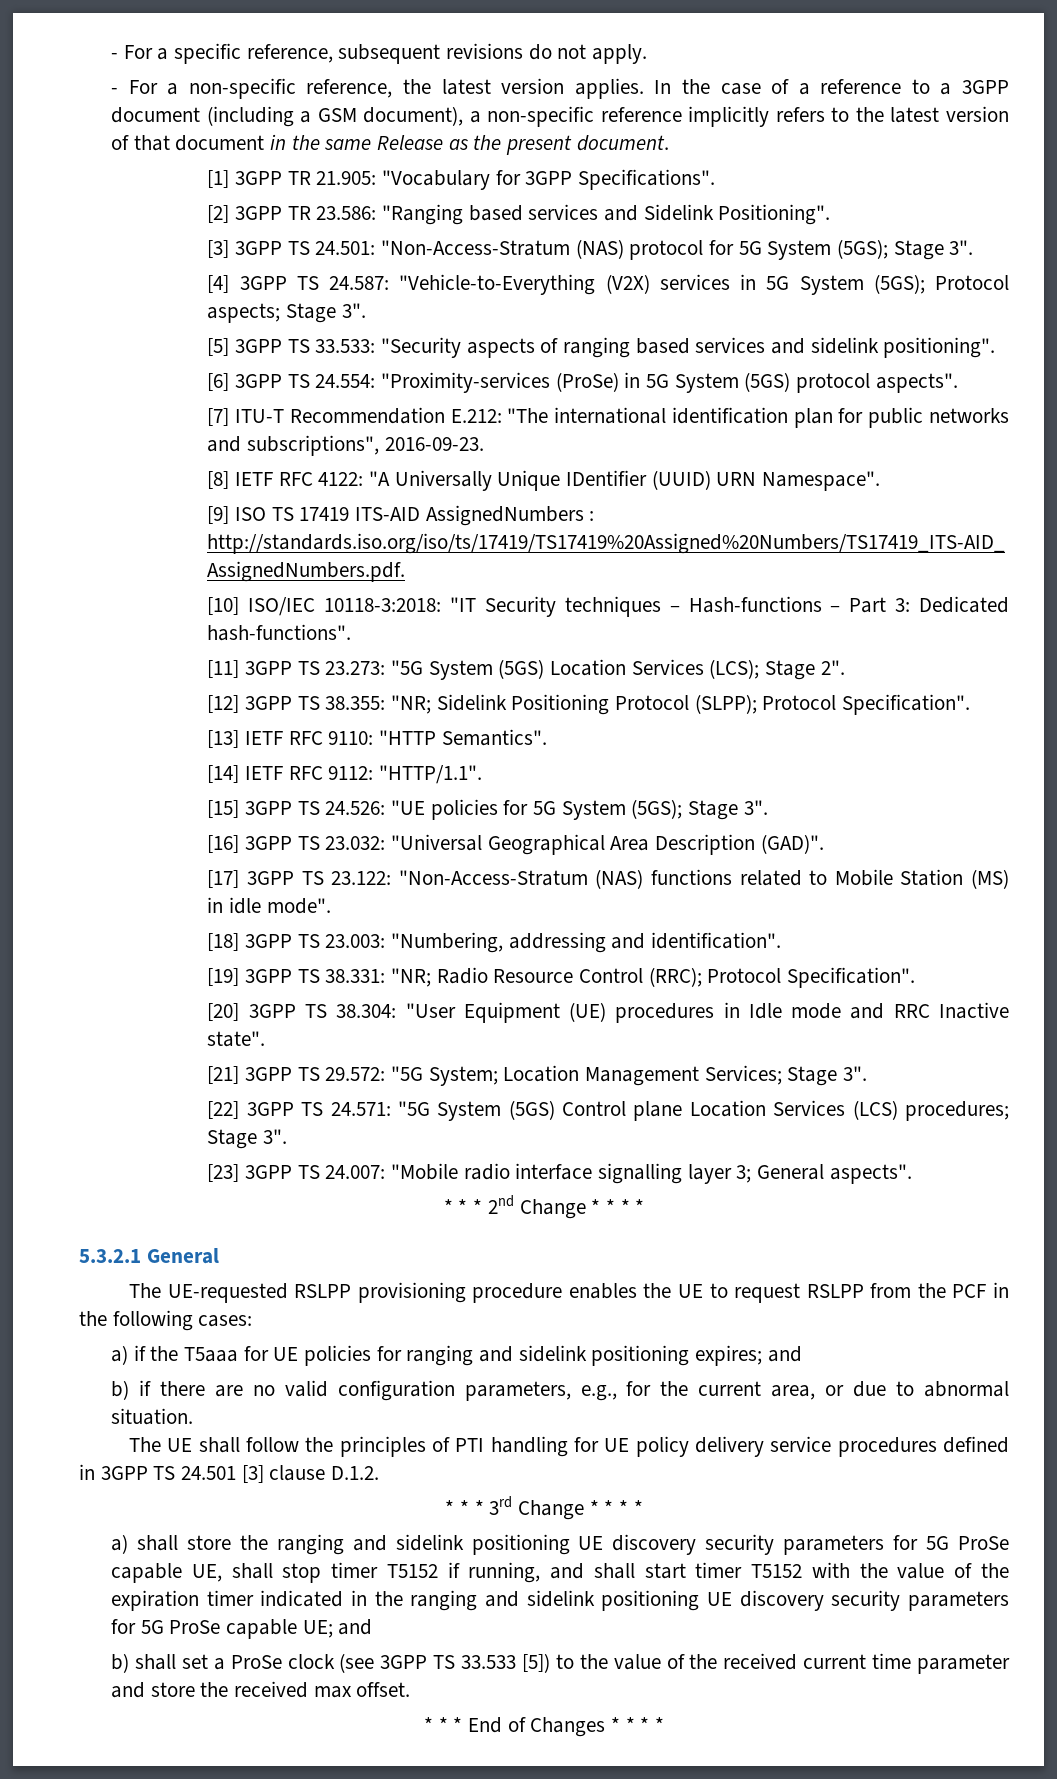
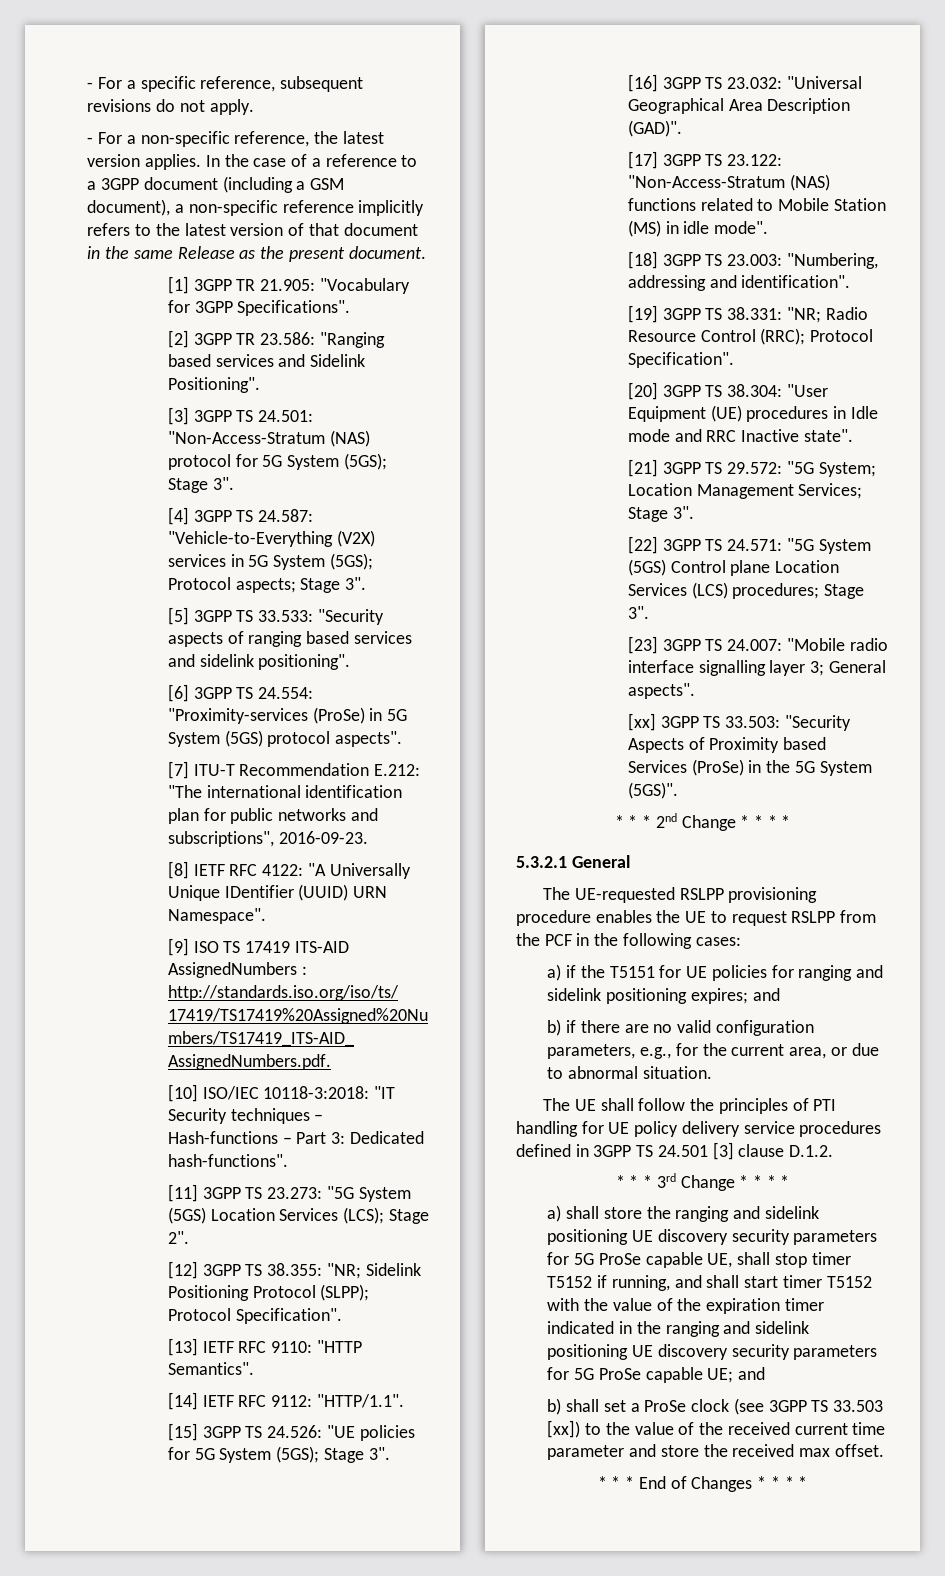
(912, 1174) none -> [627,713,851,731] [627,737,827,753] [627,759,872,776] [627,782,678,799] // [xx] 3GPP TS 33.503: "Security Aspects of Proximity based Services (ProSe) in the 5G System (5GS)".
[184,1347,239,1362] T5aaa -> [609,966,655,978] T5151
[461,1653,550,1673] 33.533 [5]) -> [833,1400,884,1412] [547,1420,581,1438] 33.503 [xx])

